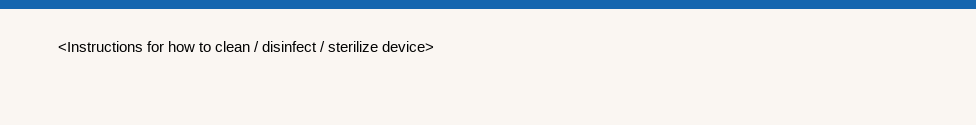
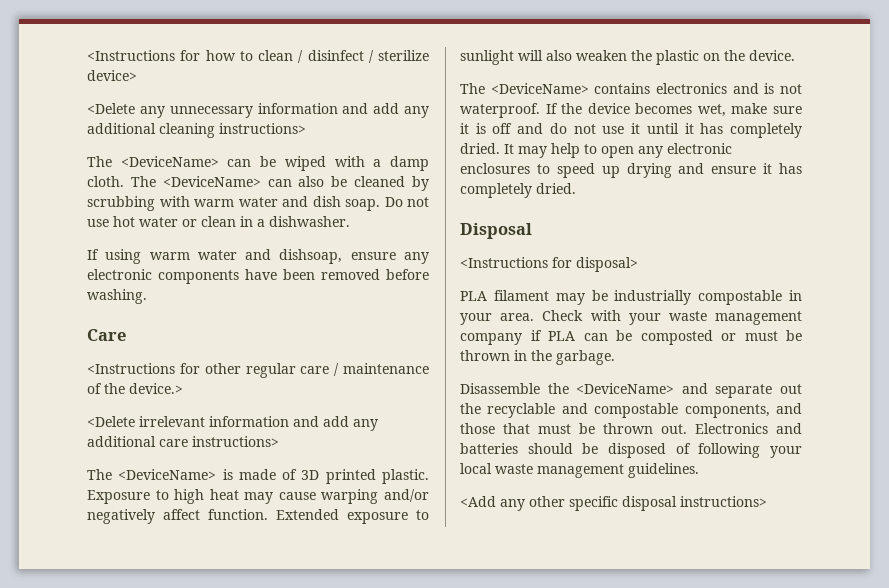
(435, 46) none -> [87,103,429,118] [87,123,306,138] [87,156,430,171] [87,176,429,191] [87,196,429,211] [87,216,350,227] [87,249,429,264] [87,269,429,284] [87,289,147,304] [87,329,126,341] [87,363,429,378] [87,383,183,394] [87,416,378,431] [87,436,279,447] [87,469,429,484] [87,489,429,504] [87,509,429,524] [460,50,795,65] [460,83,802,94] [460,103,802,118] [460,123,802,138] [460,143,732,158] [460,163,802,178] [460,183,576,198] [460,223,532,239] [460,257,638,272] [460,290,802,305] [460,310,802,325] [460,330,802,345] [460,350,615,365] [460,383,802,398] [460,403,802,418] [460,423,802,434] [460,443,802,458] [460,463,699,478] [460,496,767,511] // <Delete any unnecessary information and add any additional cleaning instructions> // The <DeviceName> can be wiped with a damp cloth. The <DeviceName> can also be cleaned by scrubbing with warm water and dish soap. Do not use hot water or clean in a dishwasher. // If using warm water and dishsoap, ensure any electronic components have been removed before washing. // Care // <Instructions for other regular care / maintenance of the device.> // <Delete irrelevant information and add any additional care instructions> // The <DeviceName> is made of 3D printed plastic. Exposure to high heat may cause warping and/or negatively affect function. Extended exposure to sunlight will also weaken the plastic on the device. // The <DeviceName> contains electronics and is not waterproof. If the device becomes wet, make sure it is off and do not use it until it has completely dried. It may help to open any electronic enclosures to speed up drying and ensure it has completely dried. // Disposal // <Instructions for disposal> // PLA filament may be industrially compostable in your area. Check with your waste management company if PLA can be composted or must be thrown in the garbage. // Disassemble the <DeviceName> and separate out the recyclable and compostable components, and those that must be thrown out. Electronics and batteries should be disposed of following your local waste management guidelines. // <Add any other specific disposal instructions>

